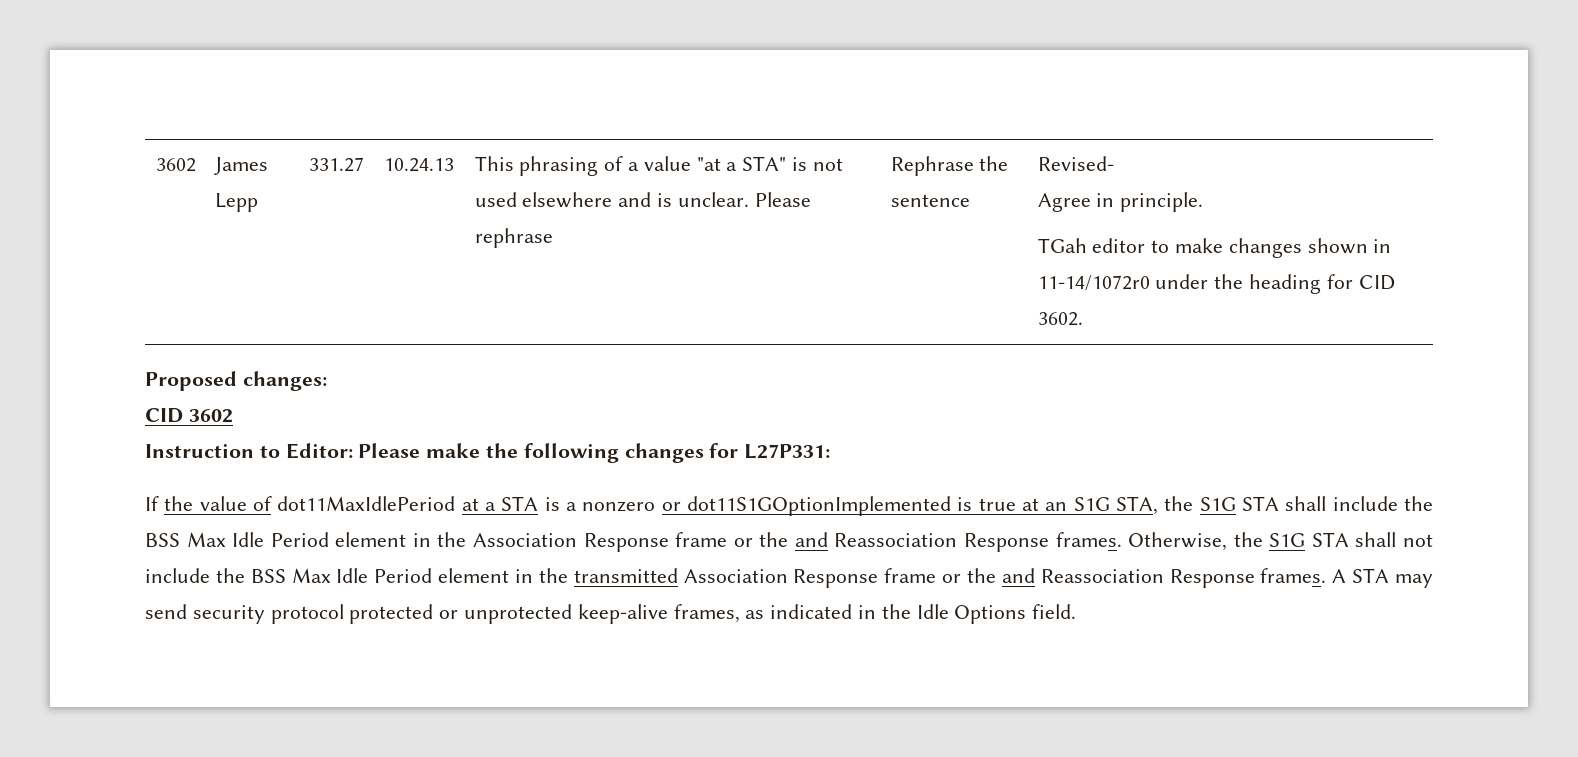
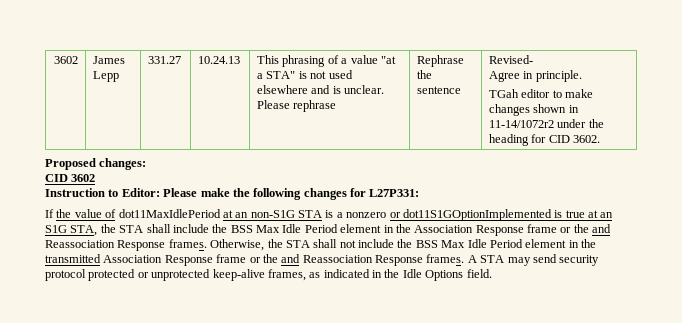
[1037,275,1150,291] 11-14/1072r0 -> [488,120,554,128] 11-14/1072r2
[485,502,496,511] a -> [235,210,295,218] an non-S1G
[1199,497,1236,511] S1G -> (116, 228) none
[1269,533,1306,547] S1G -> (283, 243) none

